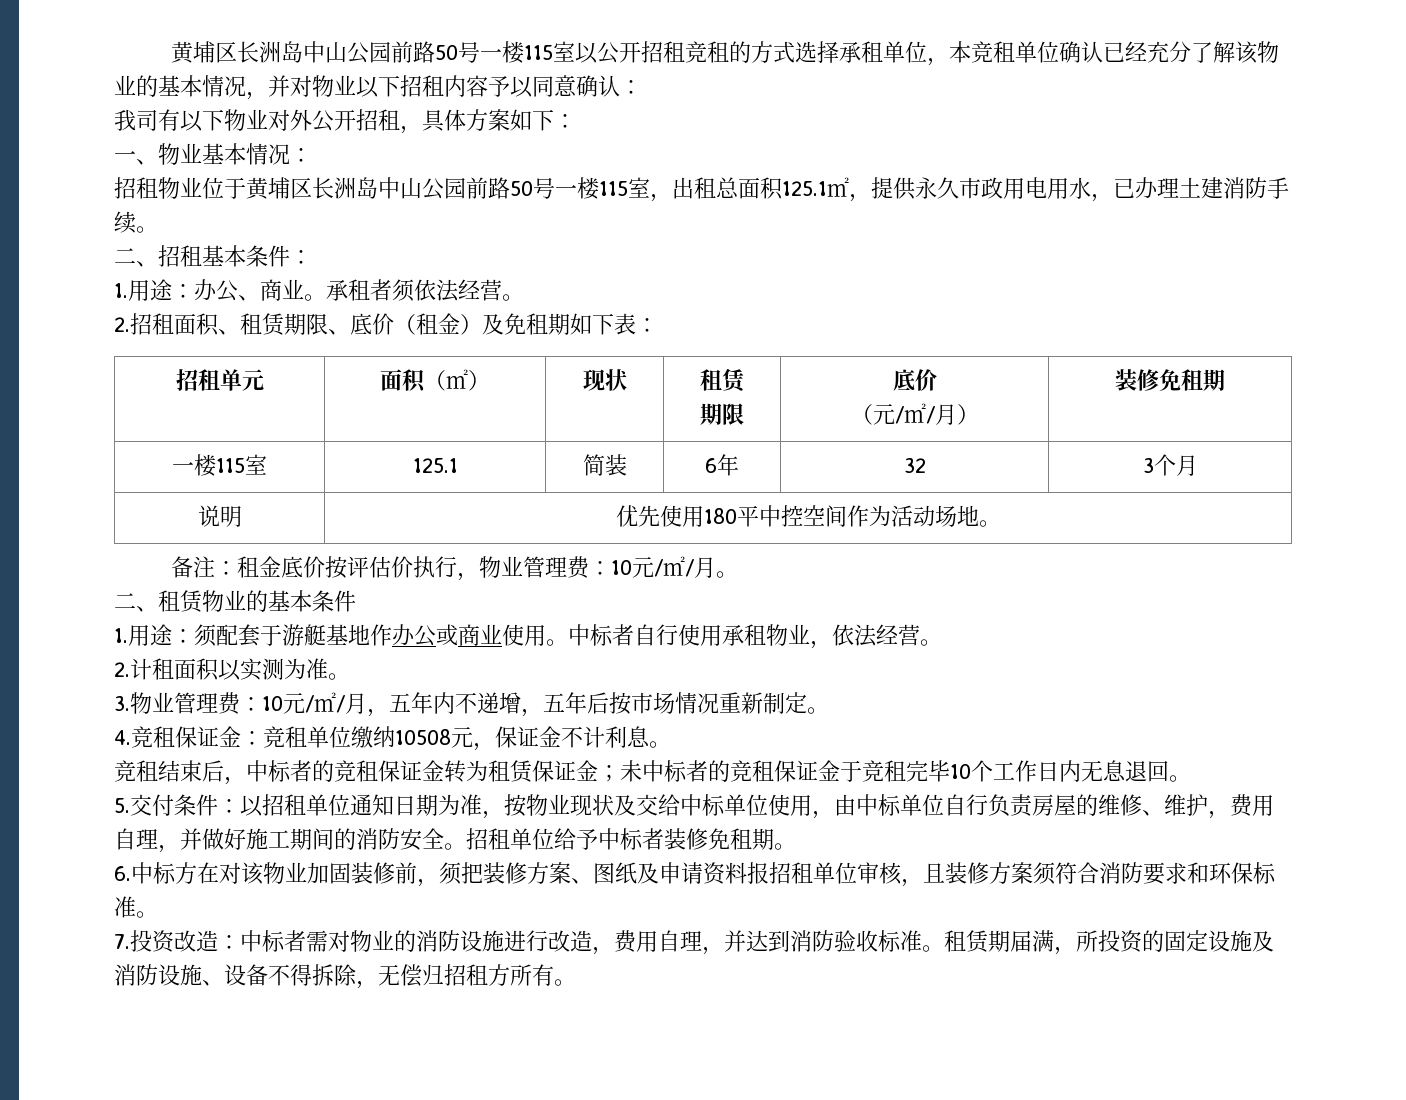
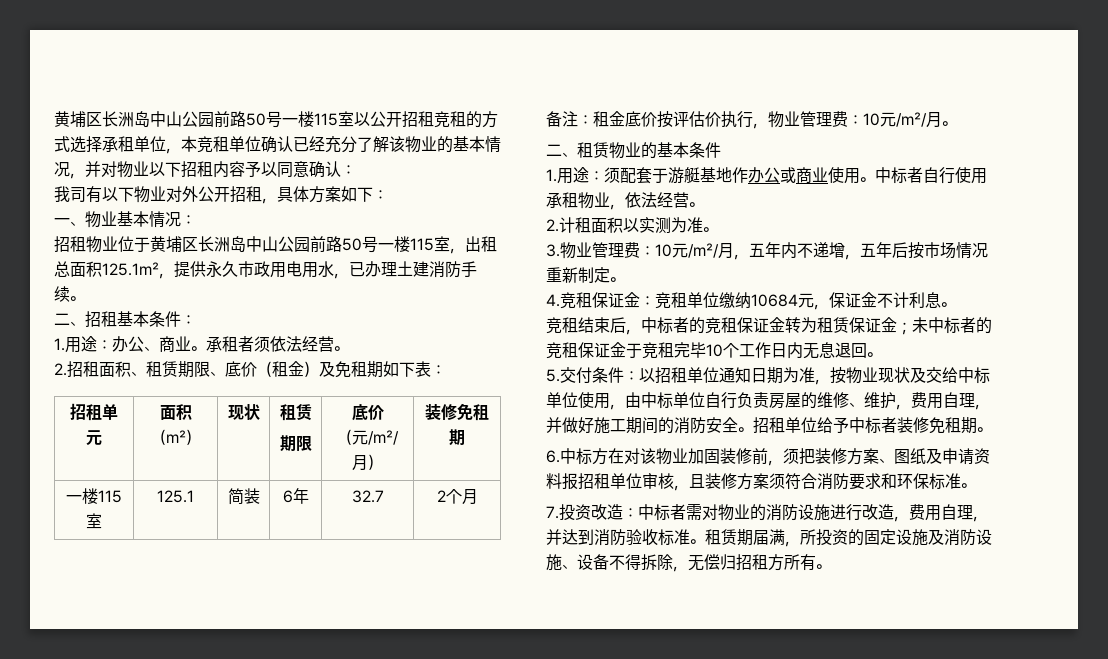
[903,458,926,473] [1142,458,1154,473] 32 | 3 -> [351,490,384,503] [436,490,446,502] 32.7 | 2
[197,505,242,527] [615,505,1001,527] // 说明 | 优先使用180平中控空间作为活动场地。 -> (478, 497) none
[395,729,451,745] 10508 -> [751,294,798,307] 10684

